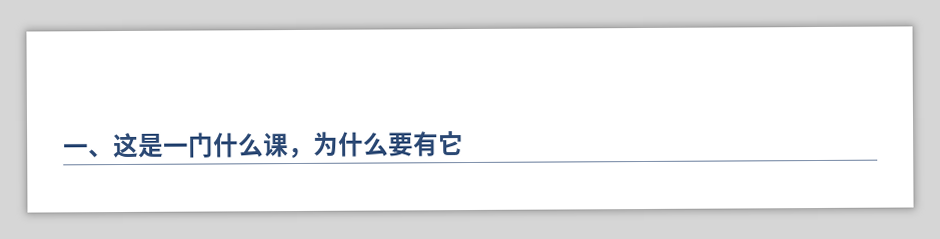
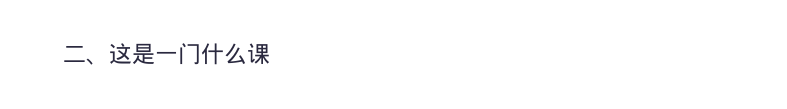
[63,143,89,156] 一 -> [63,46,86,62] 二
[288,131,464,159] ，为什么要有它 -> (270, 53) none

